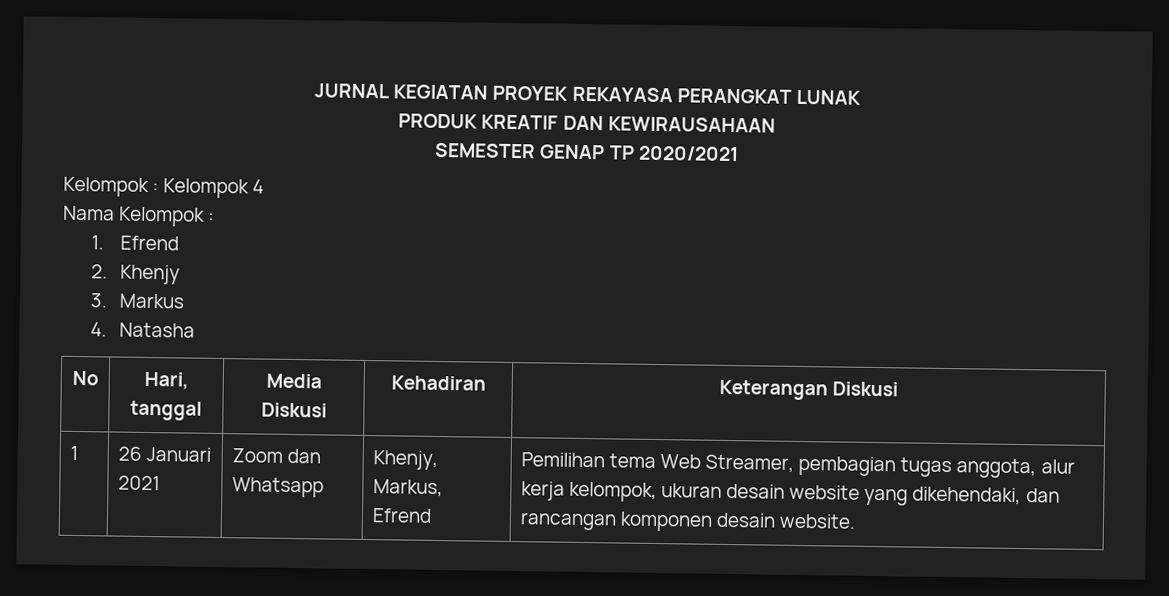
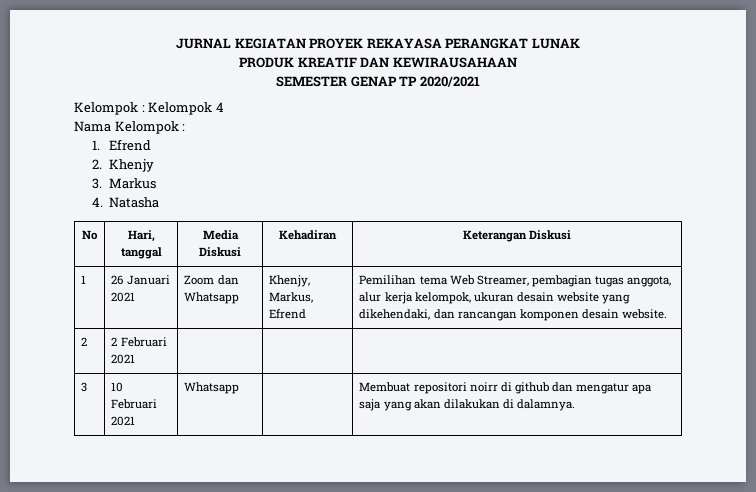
(857, 521) none -> [81,337,88,346] [111,337,167,347] [111,354,136,364] [81,382,88,392] [111,382,124,392] [111,399,158,409] [111,416,136,426] [184,382,240,394] [359,382,652,394] [359,399,575,411] // 2 | 2 Februari 2021 | | | // 3 | 10 Februari 2021 | Whatsapp | | Membuat repositori noirr di github dan mengatur apa saja yang akan dilakukan di dalamnya.

